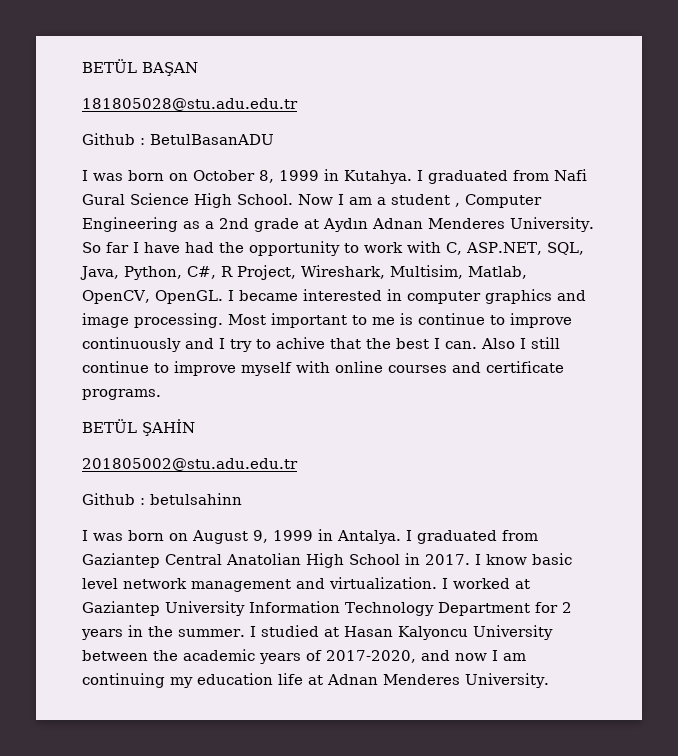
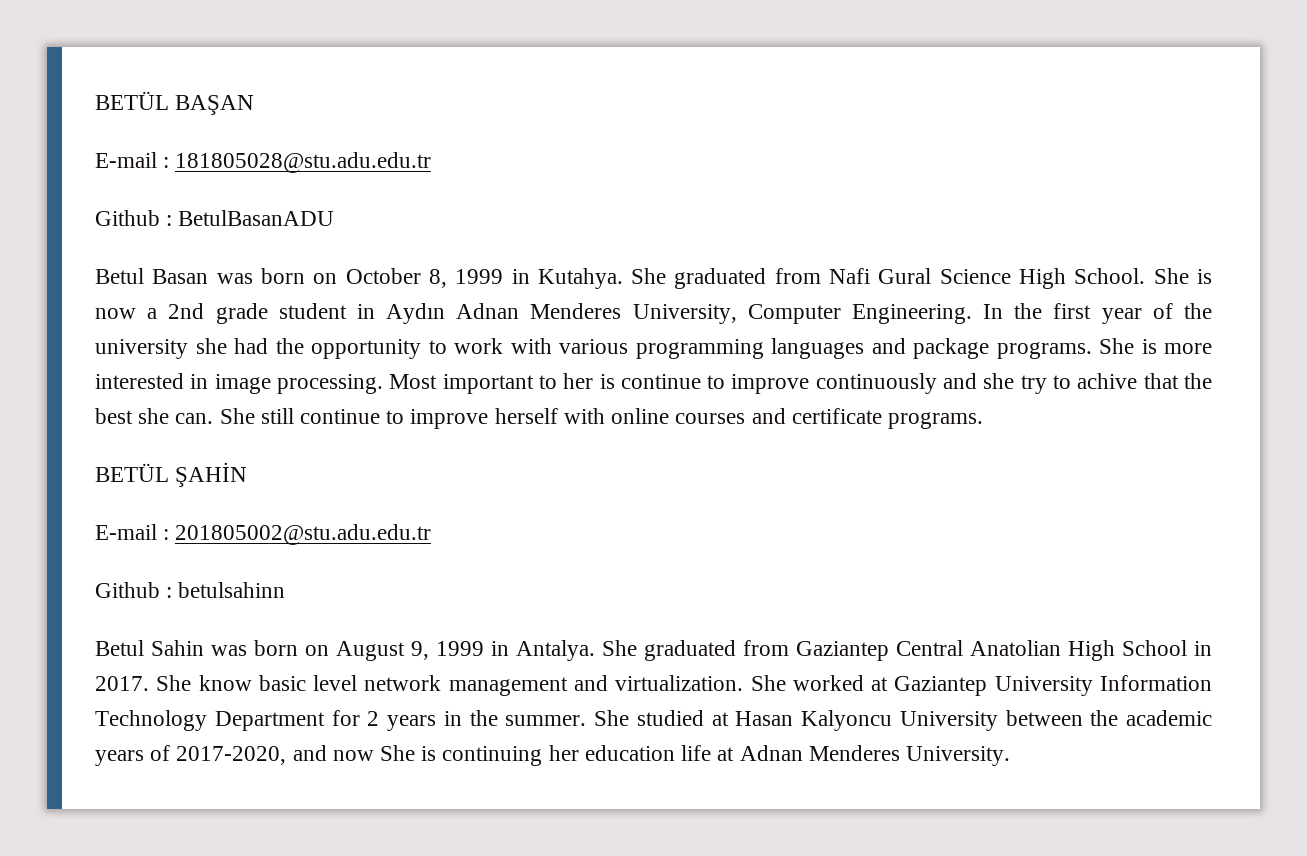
(198, 69) none -> [95,152,170,168] E-mail :
[82,170,88,181] I -> [95,268,209,284] Betul Basan
[417,170,423,181] I -> [631,268,667,284] She
[298,194,542,208] [82,217,200,232] Now I am a student , Computer Engineering as -> [1153,268,1212,284] [95,308,136,319] She is now
[304,219,319,229] at -> [278,303,375,319] student in
[510,217,594,232] [82,242,180,253] University. So far I have -> [632,303,1212,324] [95,338,227,359] University, Computer Engineering. In the first year of the university she
[446,242,584,255] [80,265,527,280] [82,289,586,304] C, ASP.NET, SQL, Java, Python, C#, R Project, Wireshark, Multisim, Matlab, OpenCV, OpenGL. I became interested in computer graphics and -> [559,338,1212,359] [95,373,209,389] various programming languages and package programs. She is more interested in
[372,317,395,325] me -> [563,373,594,389] her
[219,338,225,349] I -> [983,373,1015,389] she
[434,338,526,349] I can. Also I -> [138,408,255,424] she can. She
[241,362,292,376] myself -> [494,408,558,424] herself
(195, 427) none -> [95,524,170,540] E-mail :
[82,530,88,541] I -> [95,640,204,656] Betul Sahin
[406,530,412,541] I -> [602,640,637,656] She
[475,554,481,565] I -> [156,675,192,691] She
[442,578,448,589] I -> [750,675,786,691] She
[249,626,256,637] I -> [594,710,629,726] She
[492,650,526,661] [82,673,193,688] I am continuing my -> [380,745,579,766] She is continuing her

